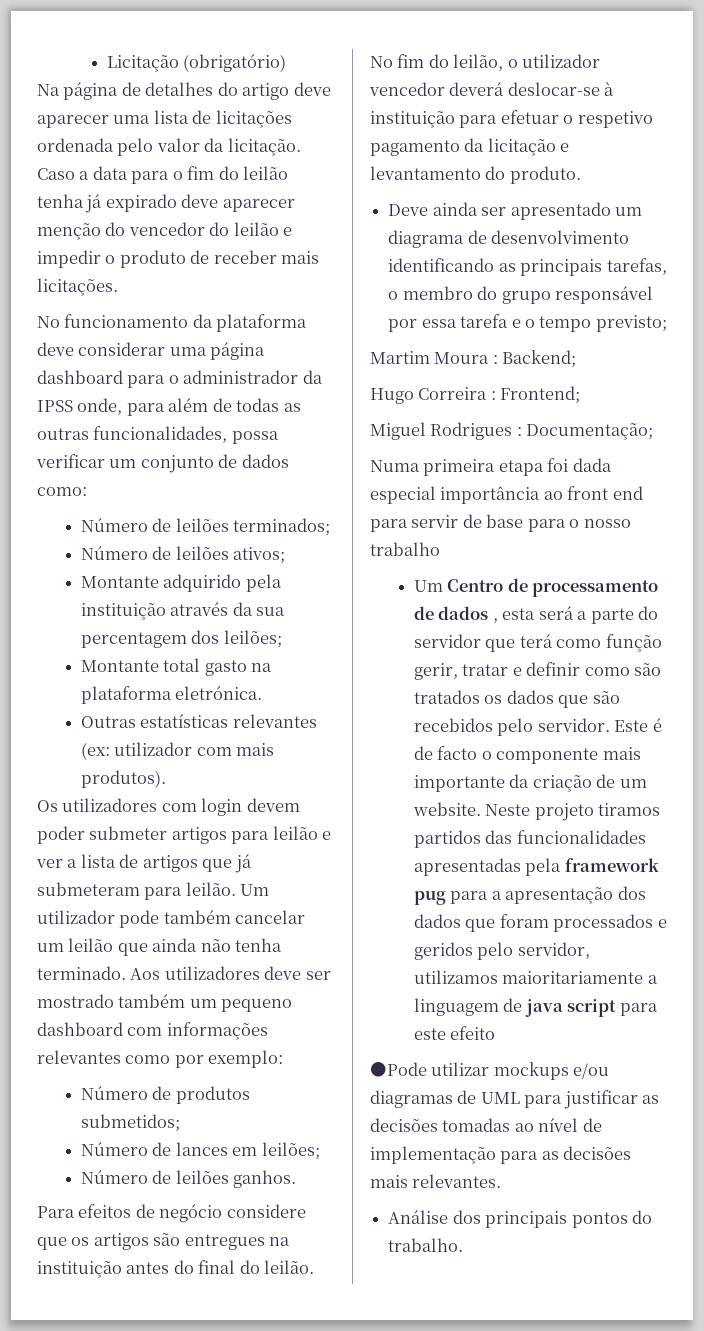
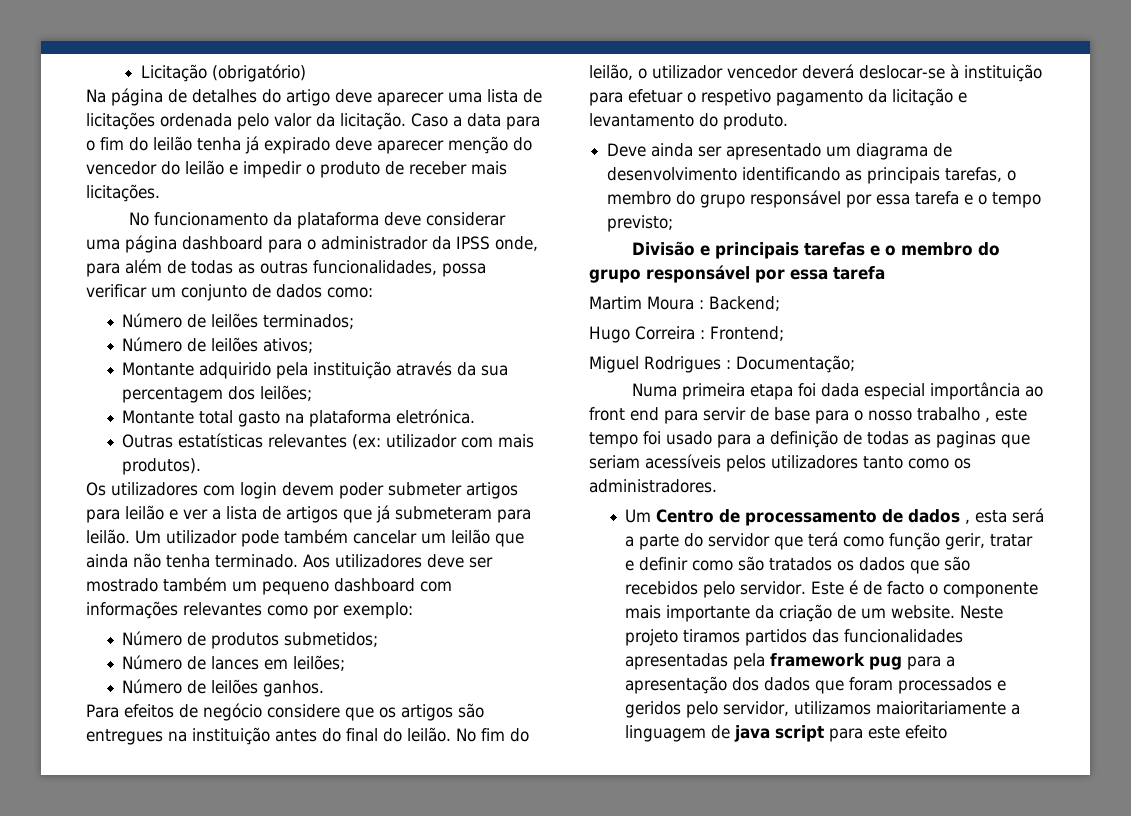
(667, 323) none -> [631,241,1000,259] [589,265,885,283] // Divisão e principais tarefas e o membro do grupo responsável por essa tarefa
(440, 549) none -> [985,408,1027,422] [589,430,1030,448] [589,454,971,472] [589,479,717,493] , este tempo foi usado para a definição de todas as paginas que seriam acessíveis pelos utilizadores tanto como os administradores.
[370,1062,610,1080] [370,1090,660,1109] [370,1118,602,1132] [370,1146,632,1164] [370,1174,502,1188] [388,1210,652,1228] [388,1238,464,1252] // ●Pode utilizar mockups e/ou diagramas de UML para justificar as decisões tomadas ao nível de implementação para as decisões mais relevantes. // Análise dos principais pontos do trabalho. -> (948, 732) none

